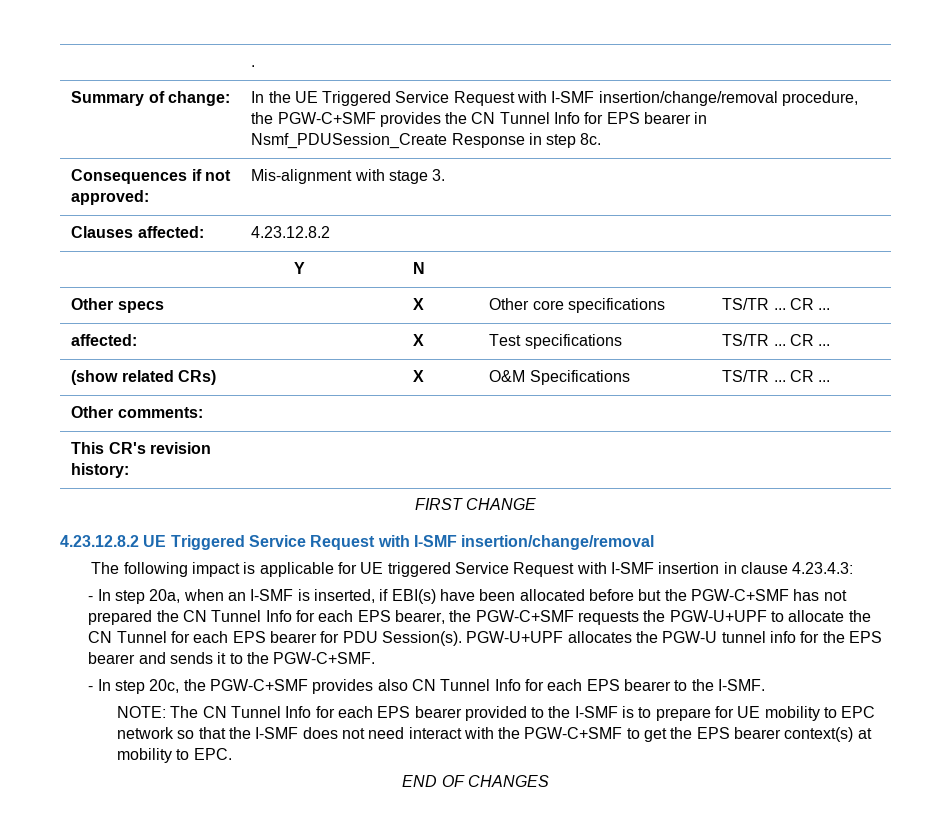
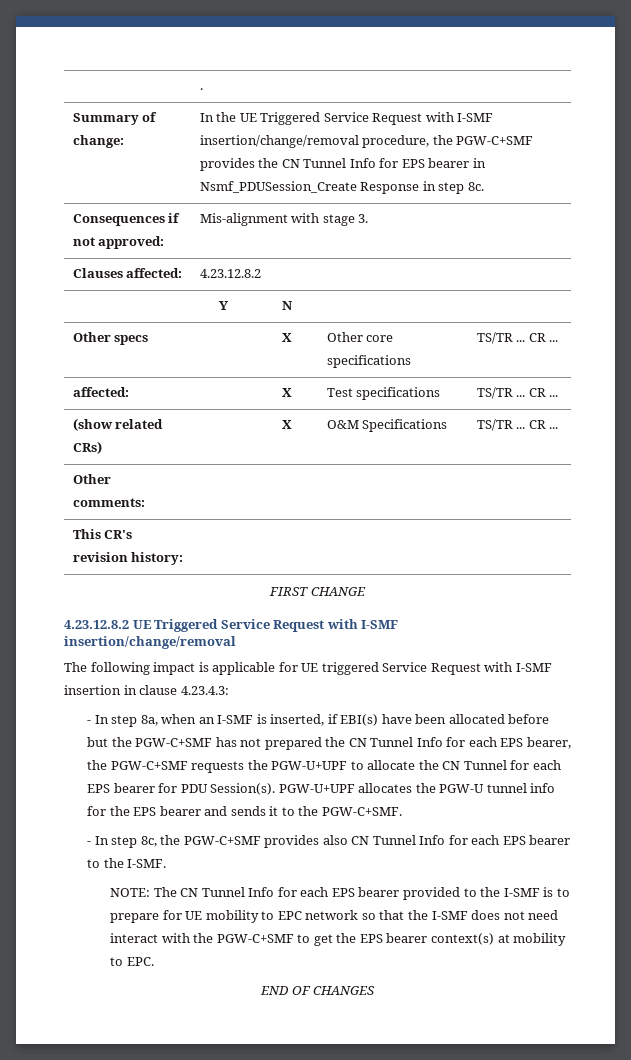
[149,589,181,603] 20a, -> [140,715,158,726] 8a,
[149,679,180,693] 20c, -> [140,836,157,847] 8c,

